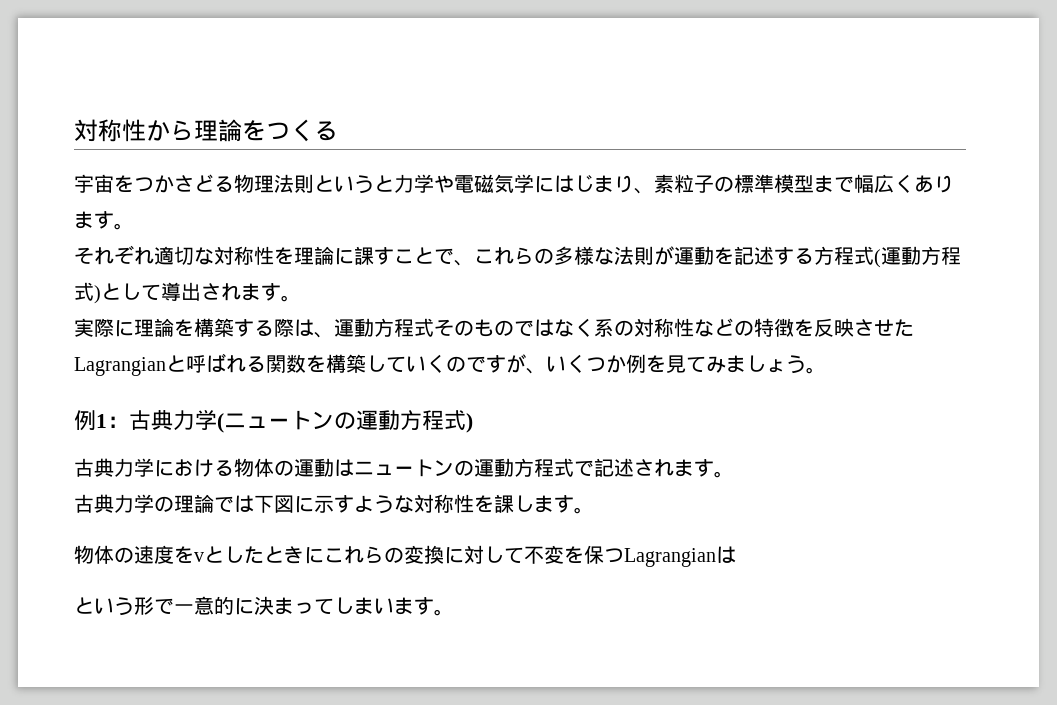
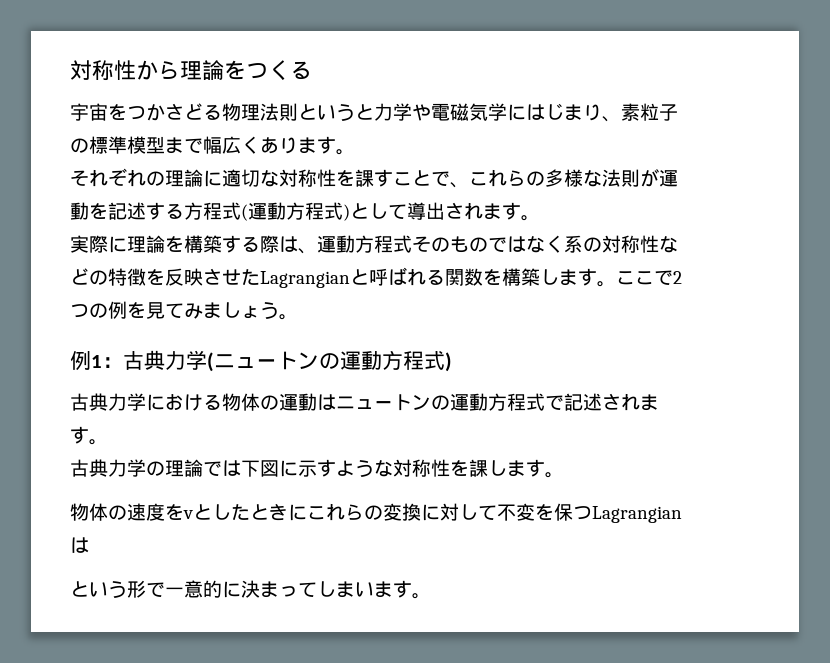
(154, 256) none -> [146,169,222,187] の理論に
[294,246,354,265] 理論に -> (355, 178) none
[386,354,626,374] ていくのですが、いくつか -> [559,268,682,287] [70,303,108,318] ます。ここで2つの

